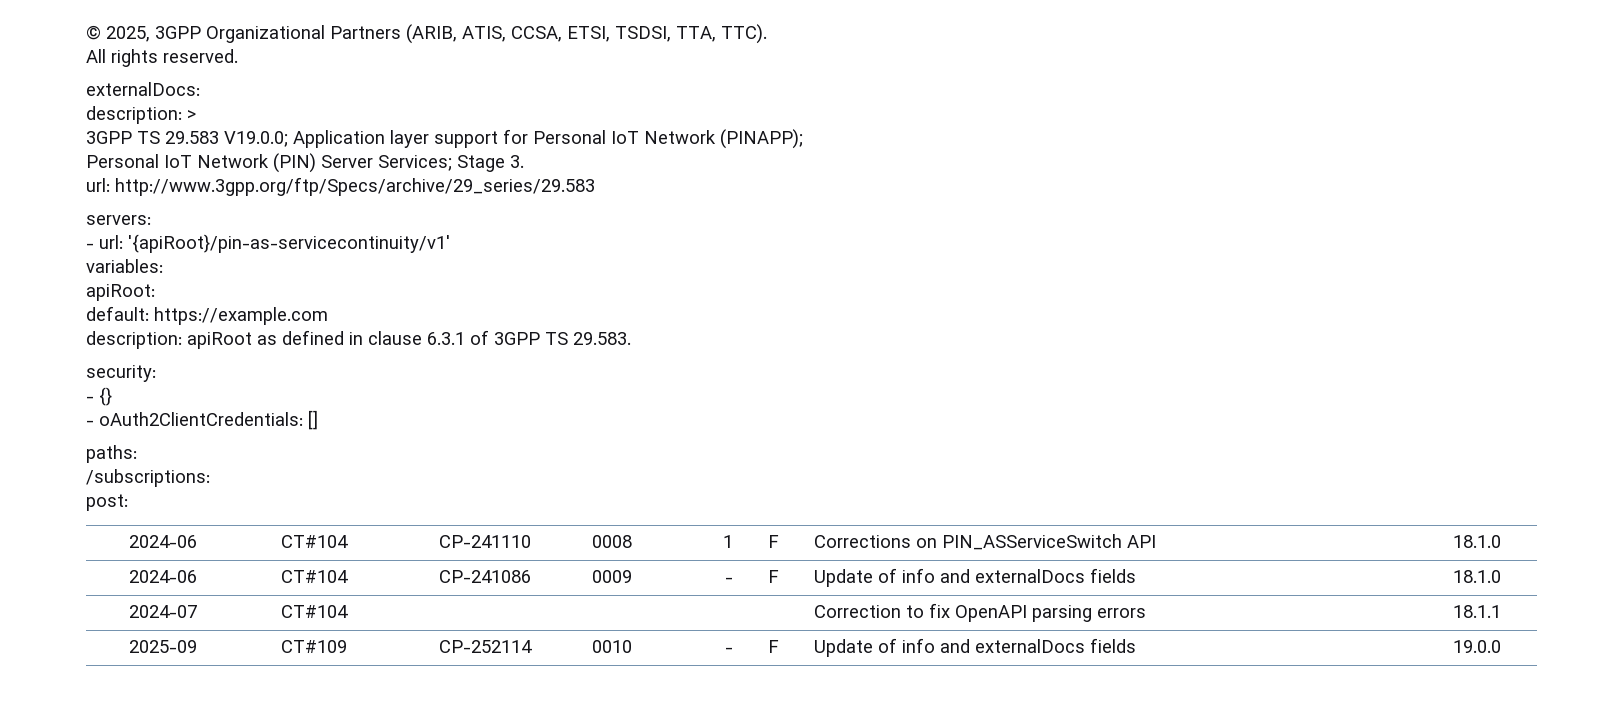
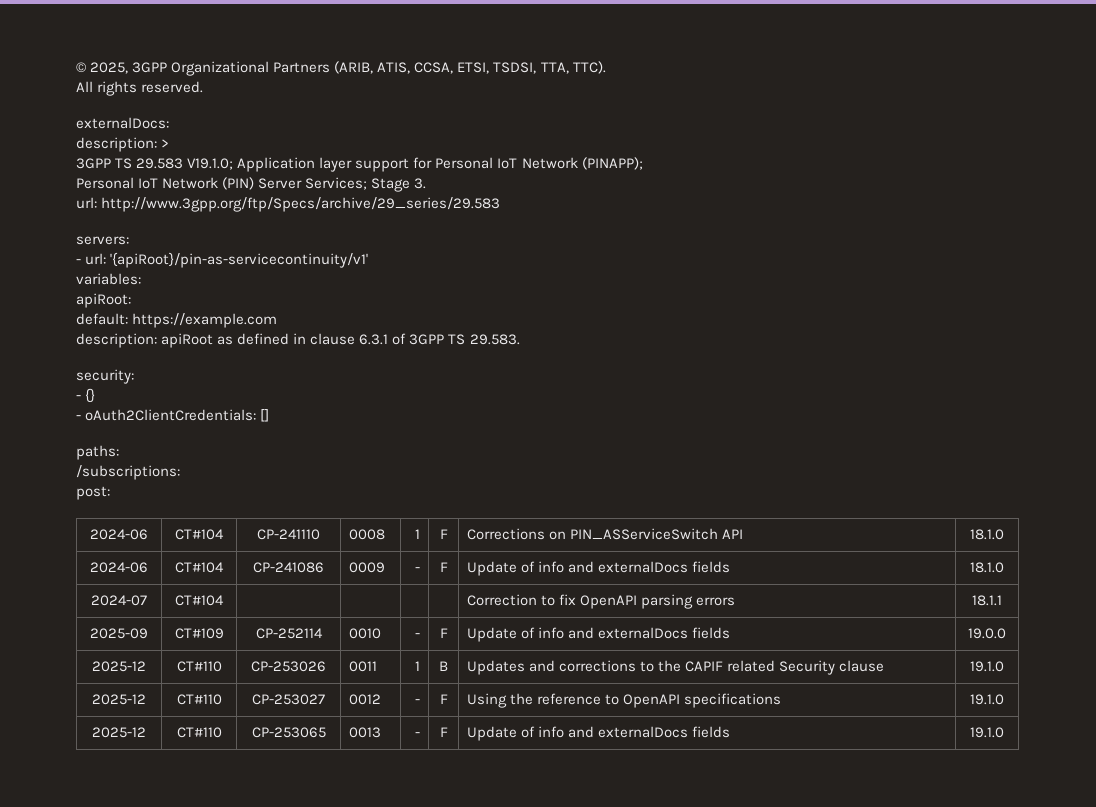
[224,131,288,147] V19.0.0; -> [187,158,234,170] V19.1.0;
(1501, 646) none -> [92,661,146,672] [176,661,222,672] [251,661,326,672] [348,661,377,672] [415,661,421,671] [439,661,448,671] [466,660,884,675] [970,661,1004,672] [92,694,146,705] [176,694,222,705] [252,694,325,705] [348,694,381,705] [415,699,421,704] [439,694,448,704] [466,693,781,708] [970,694,1004,705] [92,727,146,738] [176,727,222,738] [251,727,326,738] [348,727,381,738] [415,732,421,737] [439,727,448,737] [466,726,730,741] [970,727,1004,738] // 2025-12 | CT#110 | CP-253026 | 0011 | 1 | B | Updates and corrections to the CAPIF related Security clause | 19.1.0 // 2025-12 | CT#110 | CP-253027 | 0012 | - | F | Using the reference to OpenAPI specifications | 19.1.0 // 2025-12 | CT#110 | CP-253065 | 0013 | - | F | Update of info and externalDocs fields | 19.1.0

